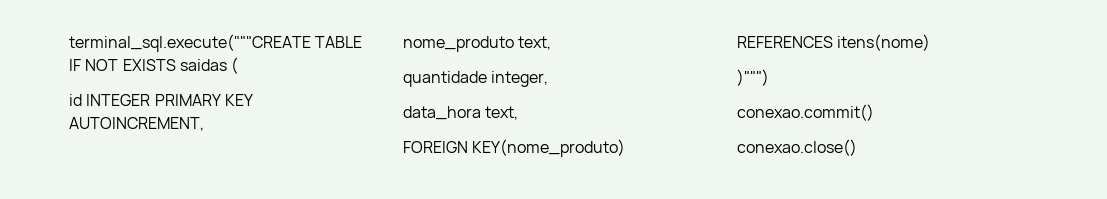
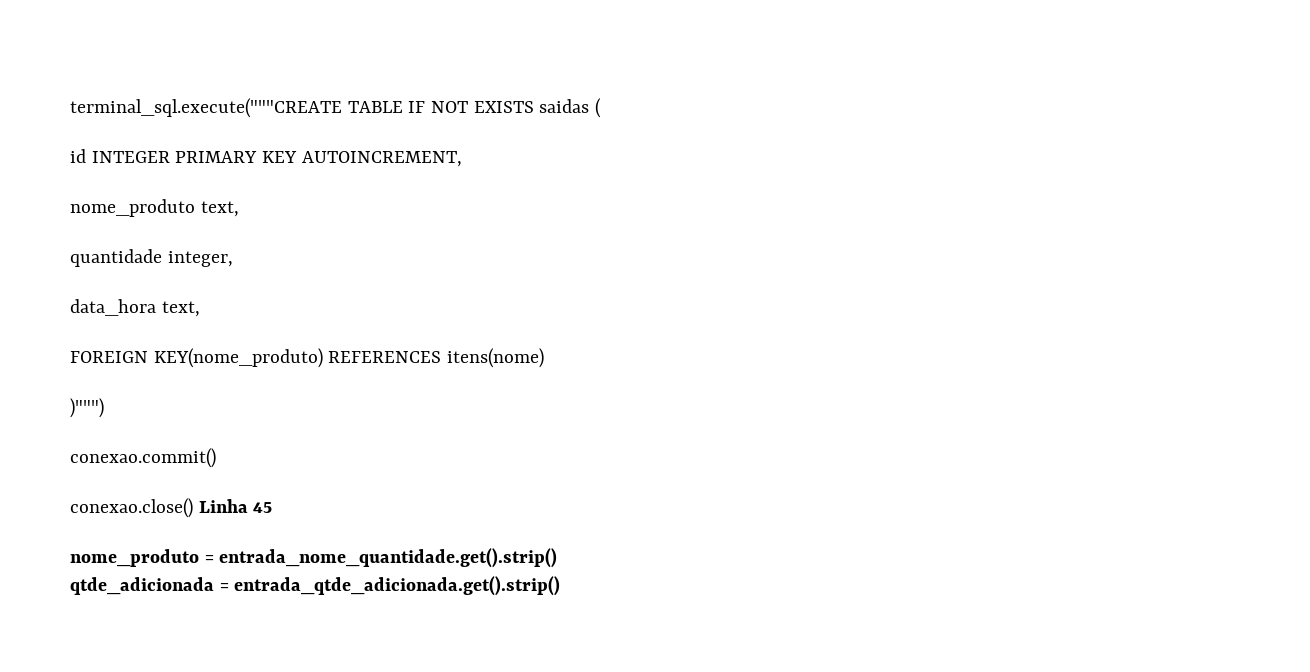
(857, 147) none -> [198,499,273,513] [70,548,558,568] [70,576,561,596] Linha 45 // nome_produto = entrada_nome_quantidade.get().strip() // qtde_adicionada = entrada_qtde_adicionada.get().strip()

